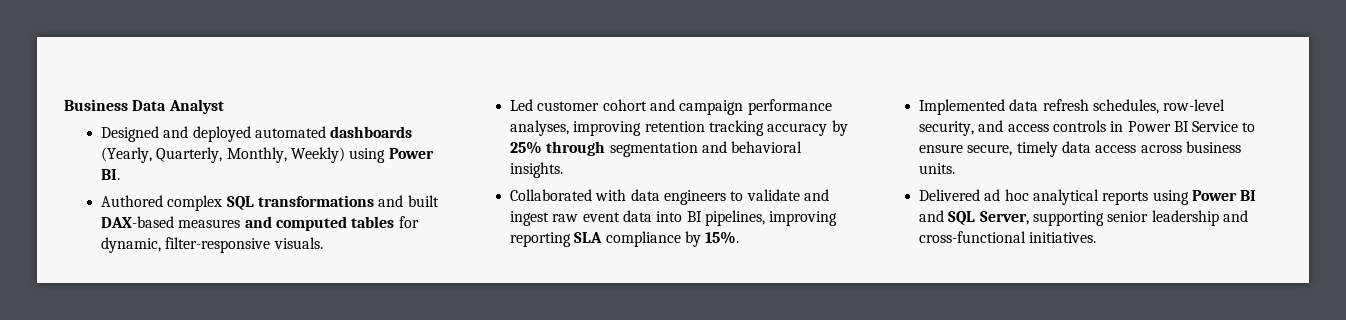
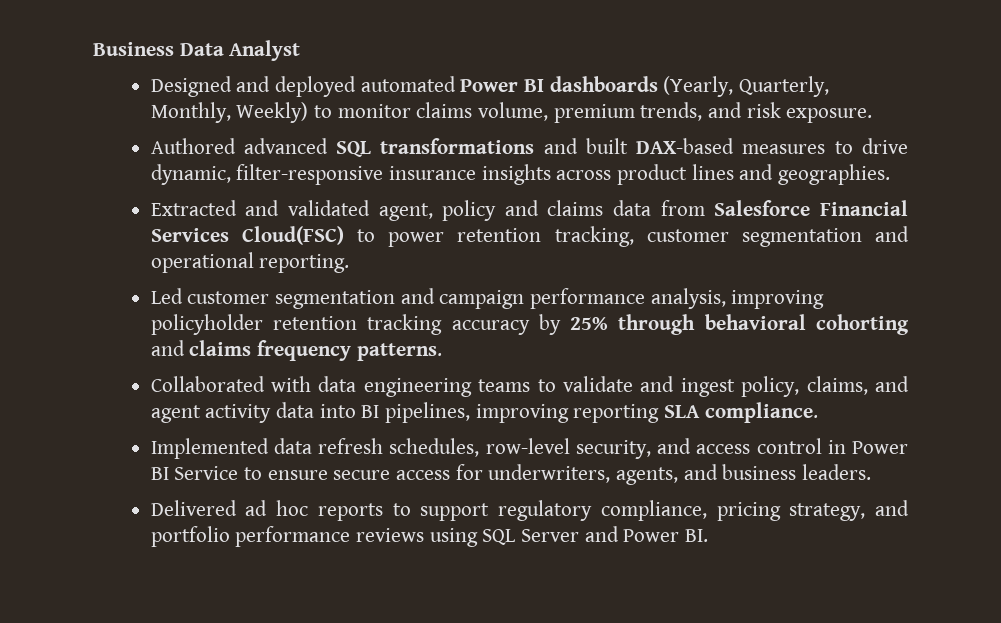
(326, 132) none -> [460,79,545,92] Power BI
[349,148,434,163] [100,169,120,180] using Power BI. -> [314,102,873,123] to monitor claims volume, premium trends, and risk exposure.
[167,195,223,211] complex -> [243,138,328,154] advanced
[244,216,419,231] [100,237,323,253] and computed tables for dynamic, filter-responsive visuals. -> [834,138,909,154] [150,164,891,185] [150,200,908,221] [150,226,909,247] [150,252,350,273] to drive dynamic, filter-responsive insurance insights across product lines and geographies. // Extracted and validated agent, policy and claims data from Salesforce Financial Services Cloud(FSC) to power retention tracking, customer segmentation and operational reporting.
[602,99,647,111] cohort -> [275,290,396,309] segmentation
[509,120,642,136] analyses, improving -> [650,288,825,309] [150,314,263,335] analysis, improving policyholder
[609,141,803,157] [509,162,563,178] segmentation and behavioral insights. -> [704,314,909,335] [150,340,442,361] behavioral cohorting and claims frequency patterns.
[663,190,726,205] engineers -> [363,378,531,397] engineering teams
[552,212,620,222] raw event -> [741,376,909,397] [150,404,272,423] policy, claims, and agent activity
[605,231,740,247] compliance by 15%. -> [704,402,818,423] compliance.
[1052,120,1106,132] controls -> [756,438,822,454] control
[967,141,1241,157] [918,163,955,174] [918,189,1257,205] [918,210,1248,226] [918,231,1097,243] secure, timely data access across business units. // Delivered ad hoc analytical reports using Power BI and SQL Server, supporting senior leadership and cross-functional initiatives. -> [333,464,872,485] [150,500,909,521] [150,526,709,547] secure access for underwriters, agents, and business leaders. // Delivered ad hoc reports to support regulatory compliance, pricing strategy, and portfolio performance reviews using SQL Server and Power BI.

